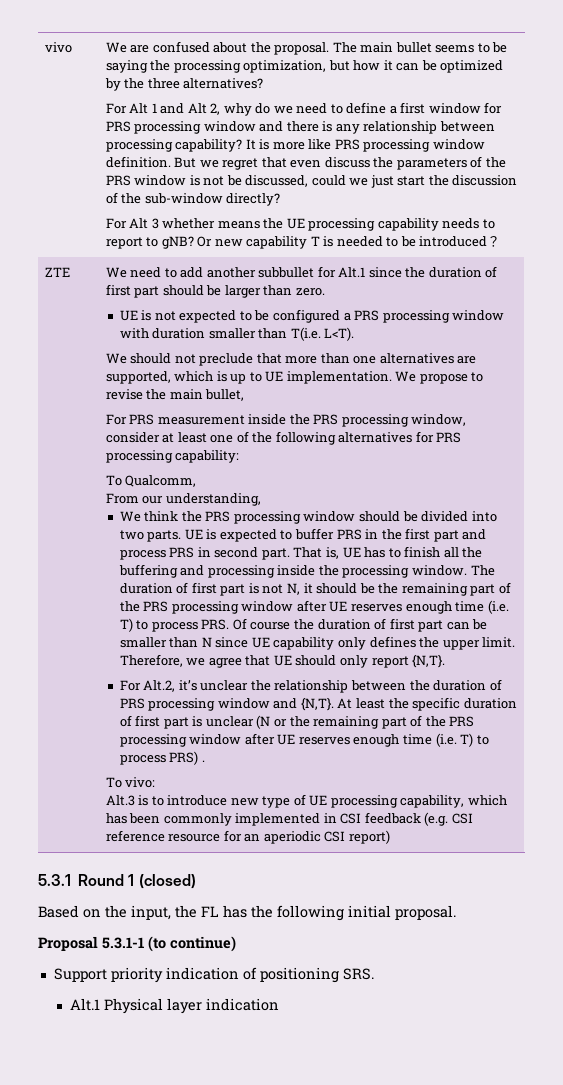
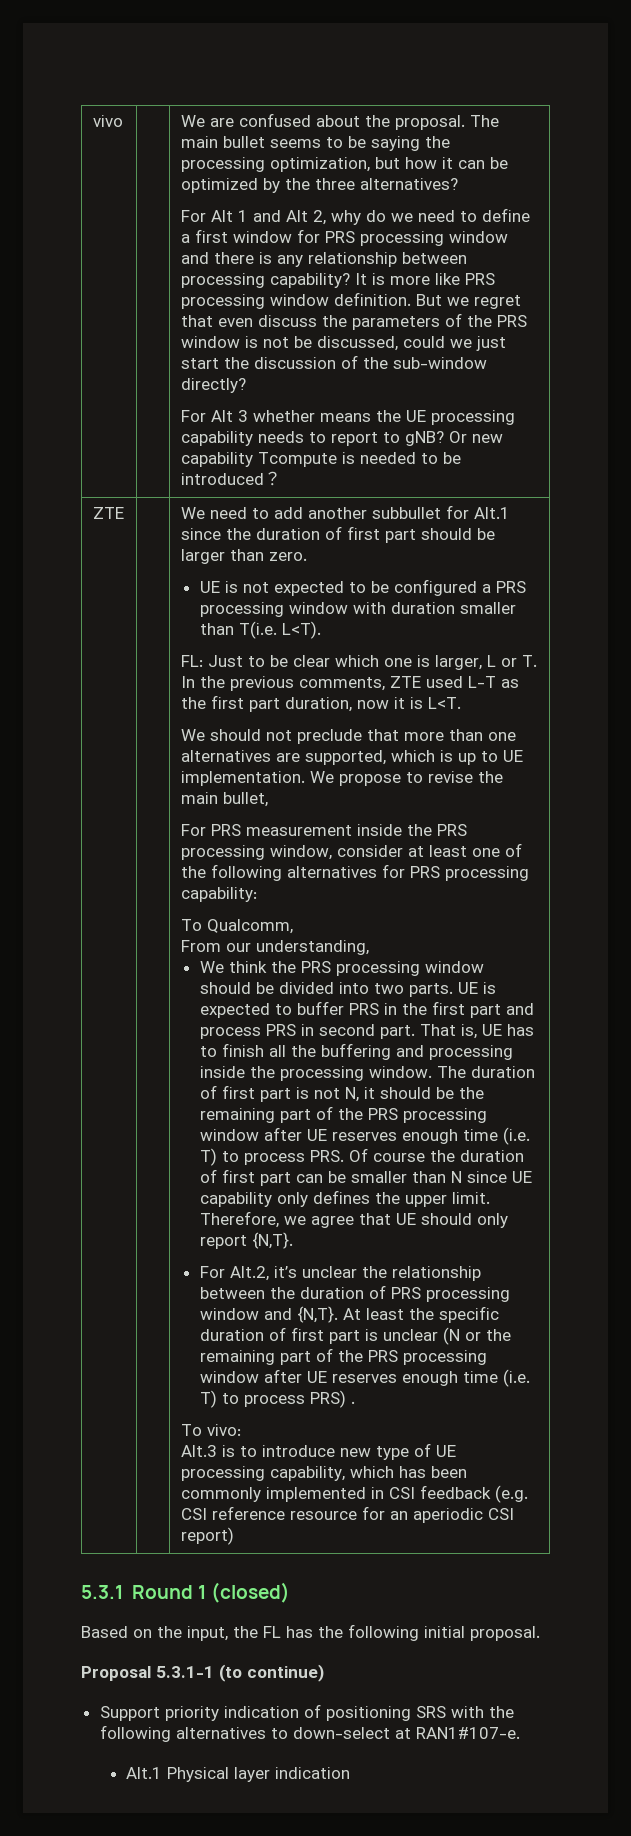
[310,236,320,246] T -> [257,452,337,467] Tcompute
(355, 334) none -> [180,655,537,670] [180,676,519,691] [180,695,461,712] // FL: Just to be clear which one is larger, L or T. In the previous comments, ZTE used L-T as the first part duration, now it is L<T.
[342,968,374,980] SRS. -> [415,1706,514,1718] [99,1725,520,1742] SRS with the following alternatives to down-select at RAN1#107-e.

